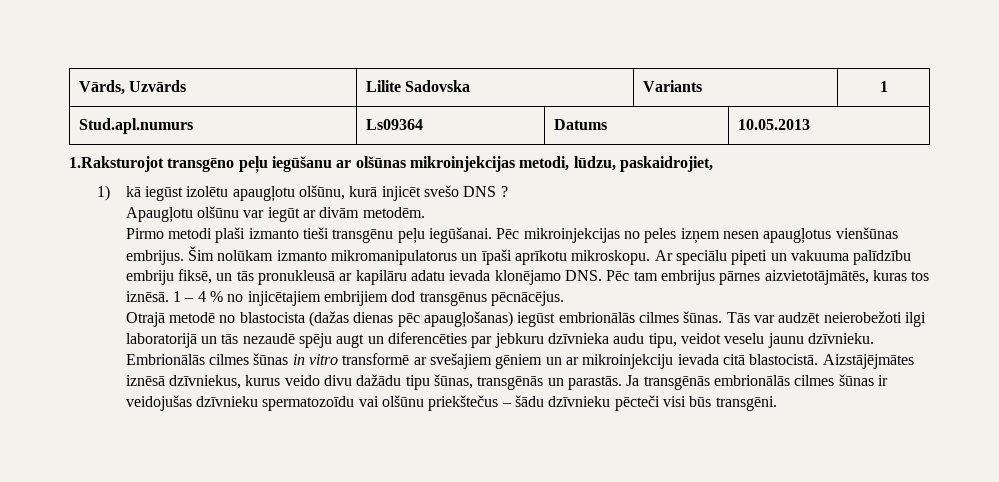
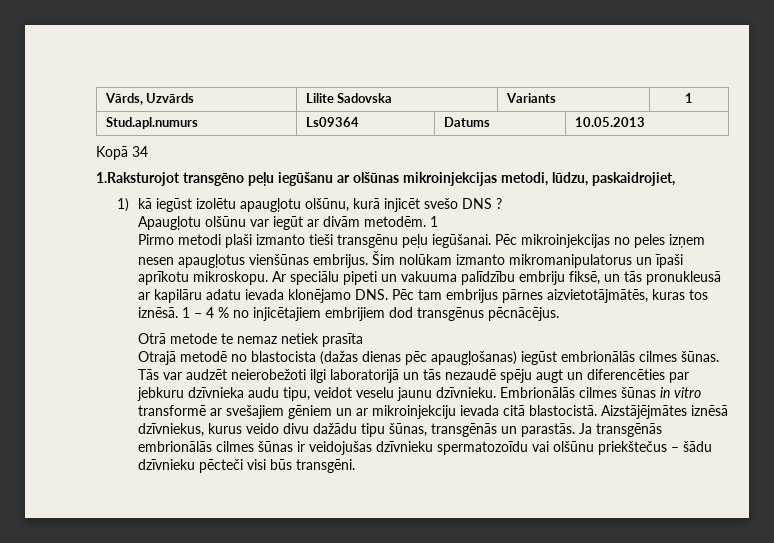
(810, 124) none -> [96,146,148,160] // Kopā 34
(425, 212) none -> [430,216,439,227] 1
(564, 298) none -> [138,333,364,347] // Otrā metode te nemaz netiek prasīta

